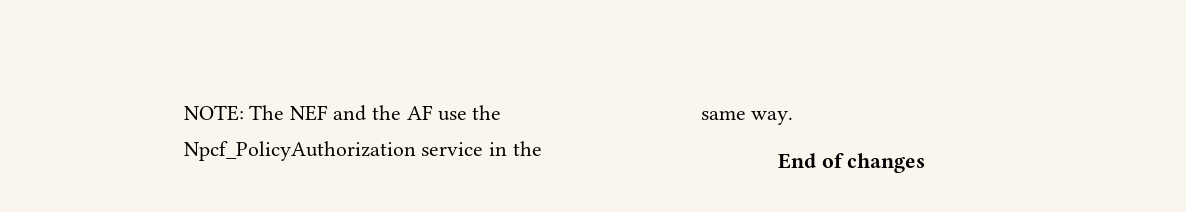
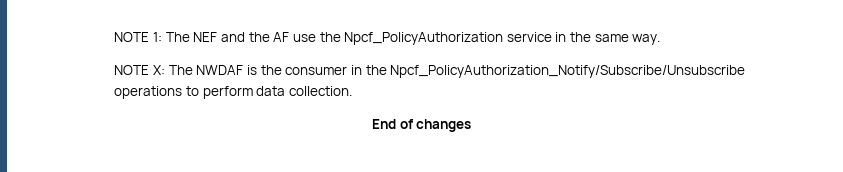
[183,105,244,121] NOTE: -> [114,32,163,42] NOTE 1:
(794, 118) none -> [114,65,746,78] [114,86,352,99] // NOTE X: The NWDAF is the consumer in the Npcf_PolicyAuthorization_Notify/Subscribe/Unsubscribe operations to perform data collection.

